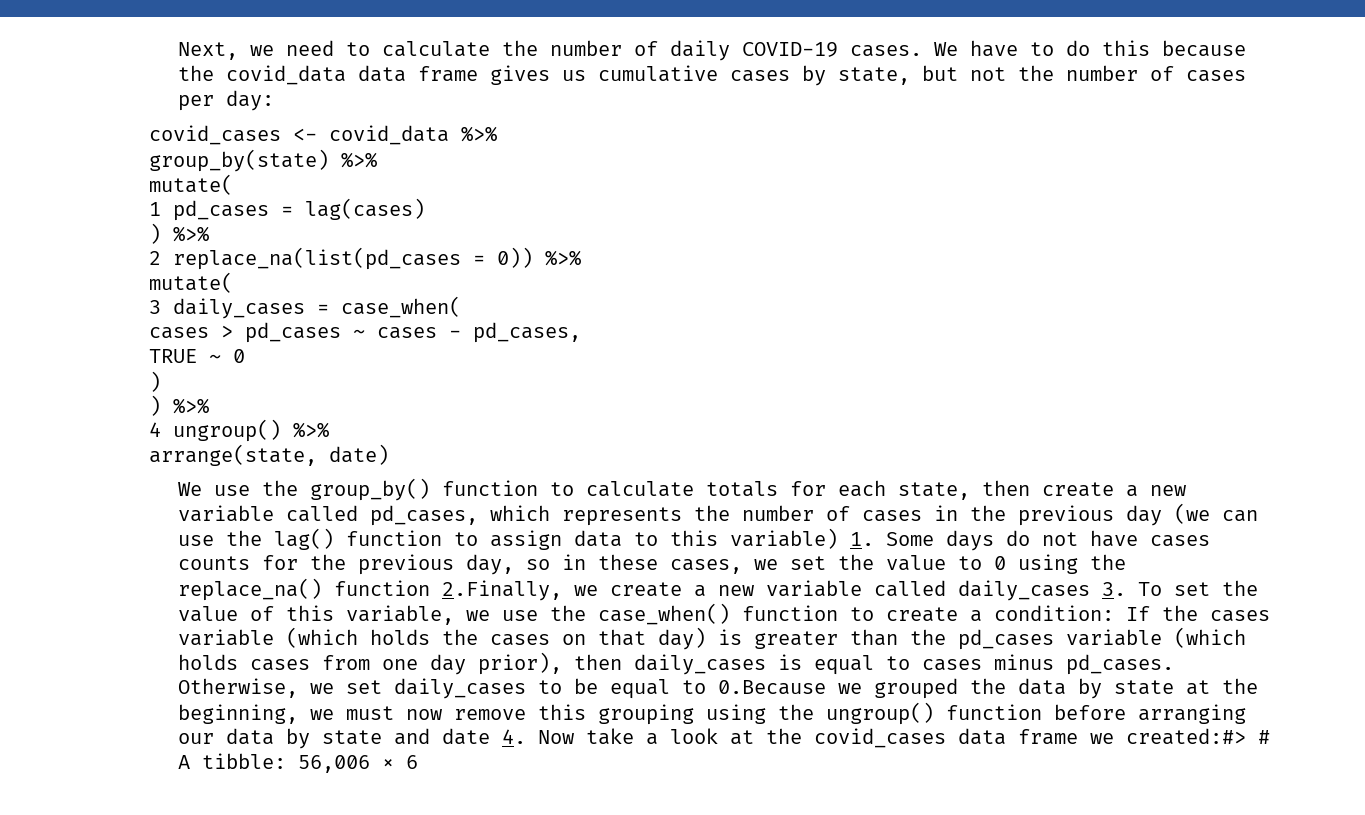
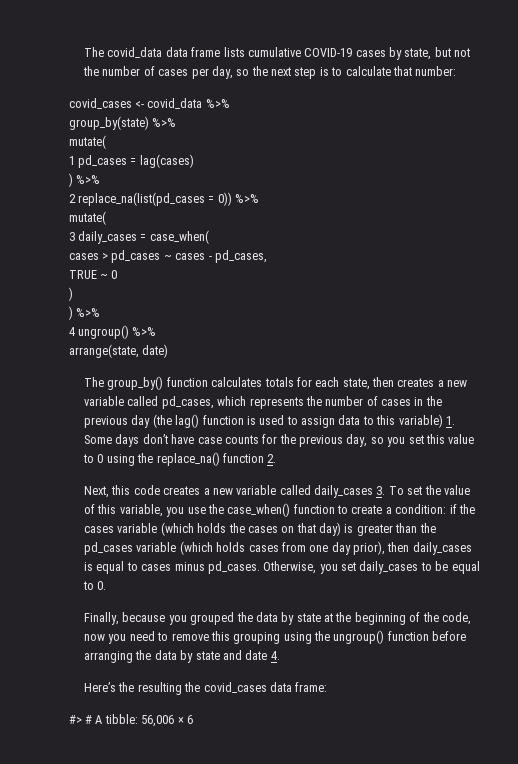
[178,40,1247,61] [178,65,719,85] Next, we need to calculate the number of daily COVID-19 cases. We have to do this because the covid_data data frame gives us cumulative -> [83,47,353,58] The covid_data data frame lists cumulative COVID-19
[226,90,275,111] day: -> [211,66,457,79] day, so the next step is to calculate that number:
[178,478,695,501] We use the group_by() function to calculate -> [83,376,263,390] The group_by() function calculates
[1042,482,1115,497] create -> [397,378,435,387] creates
[1174,503,1259,524] [178,528,443,550] (we can use the lag() function -> [152,414,285,428] (the lag() function is used
[1006,530,1211,547] do not have cases -> [142,434,222,444] don’t have case
[562,554,875,574] in these cases, we set the -> [387,434,445,447] you set this
[442,580,683,601] 2.Finally, we create -> [267,454,277,463] [83,485,201,498] 2. // Next, this code creates
[466,610,491,621] we -> [166,507,185,517] you
[1126,606,1151,621] If -> [449,504,457,514] if
[310,683,335,694] we -> [319,564,338,574] you
[718,680,863,695] 0.Because we -> [97,581,107,590] [83,612,187,625] 0. // Finally, because you
[178,704,443,724] beginning, we must now -> [354,612,471,625] [83,631,169,644] beginning of the code, now you need to
[178,733,215,744] our -> [135,650,152,660] the
[538,728,1247,748] Now take a look at the covid_cases data frame we created:#> -> [83,682,328,695] [68,715,82,724] // Here’s the resulting the covid_cases data frame: // #>

